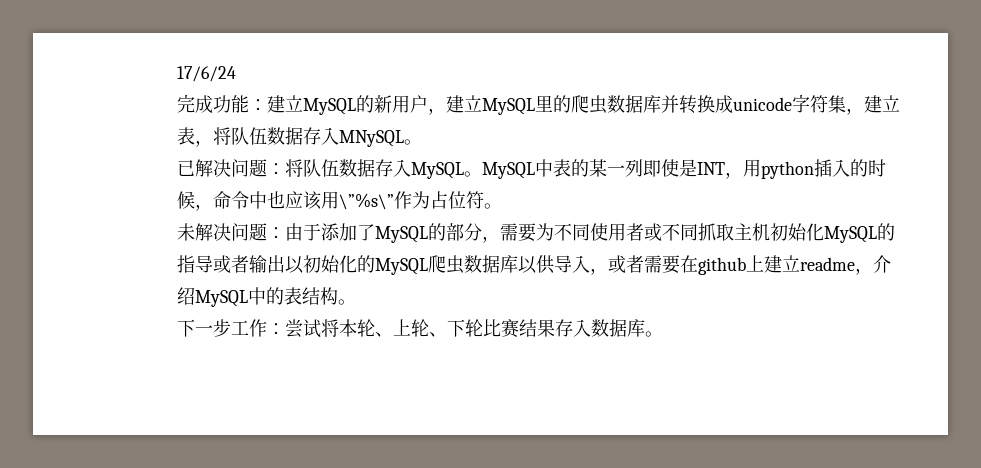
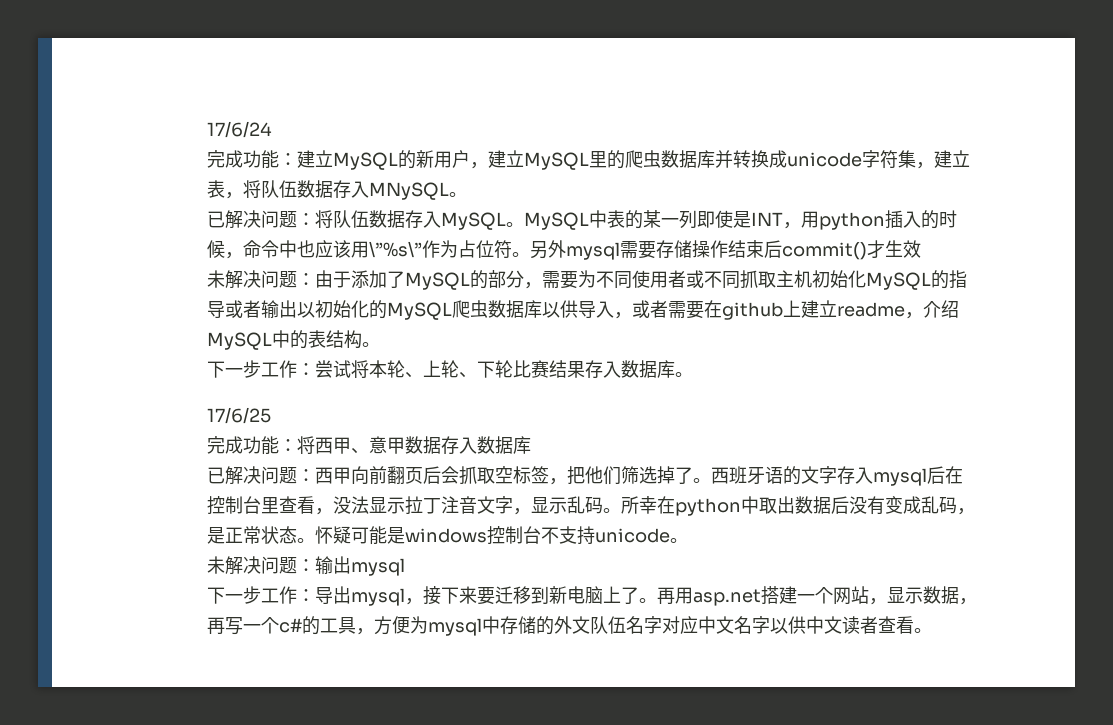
(502, 206) none -> [530,240,922,260] 另外mysql需要存储操作结束后commit()才生效
(663, 334) none -> [207,407,272,424] [207,436,532,455] [207,466,964,486] [207,496,976,516] [207,526,689,545] [207,556,406,576] [207,586,978,606] [207,616,933,636] // 17/6/25 // 完成功能：将西甲、意甲数据存入数据库 // 已解决问题：西甲向前翻页后会抓取空标签，把他们筛选掉了。西班牙语的文字存入mysql后在控制台里查看，没法显示拉丁注音文字，显示乱码。所幸在python中取出数据后没有变成乱码，是正常状态。怀疑可能是windows控制台不支持unicode。 // 未解决问题：输出mysql // 下一步工作：导出mysql，接下来要迁移到新电脑上了。再用asp.net搭建一个网站，显示数据，再写一个c#的工具，方便为mysql中存储的外文队伍名字对应中文名字以供中文读者查看。

